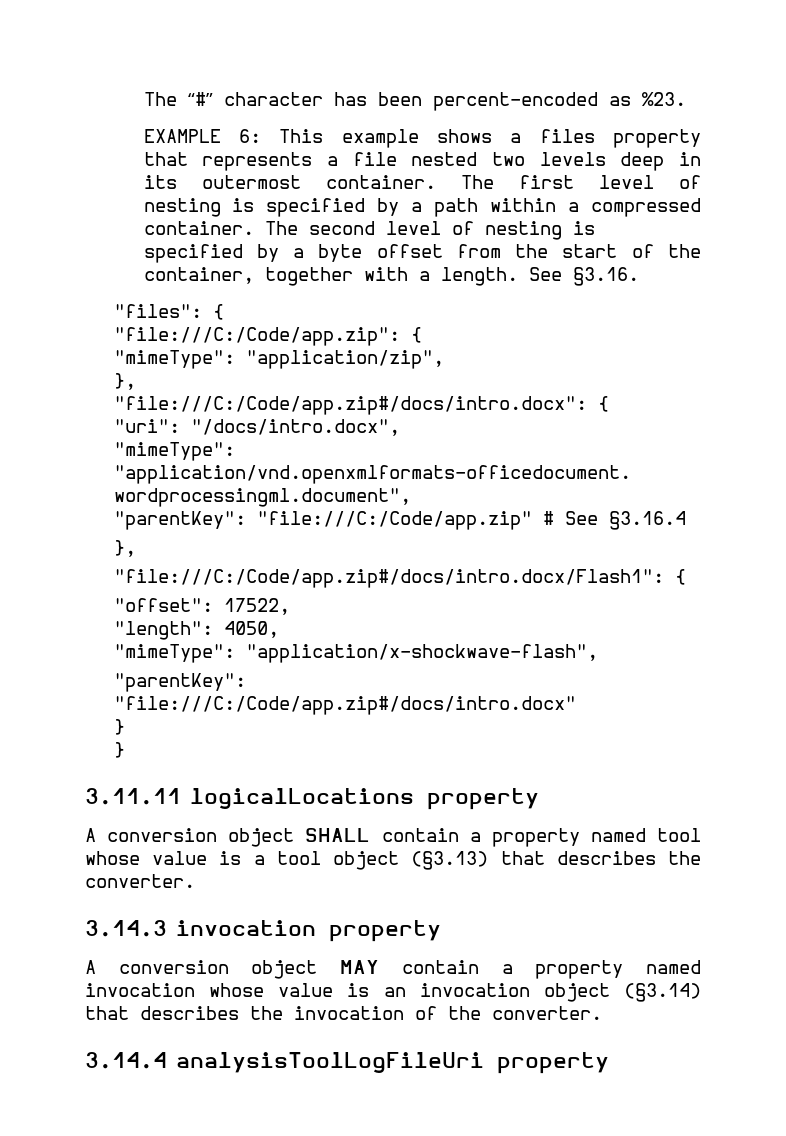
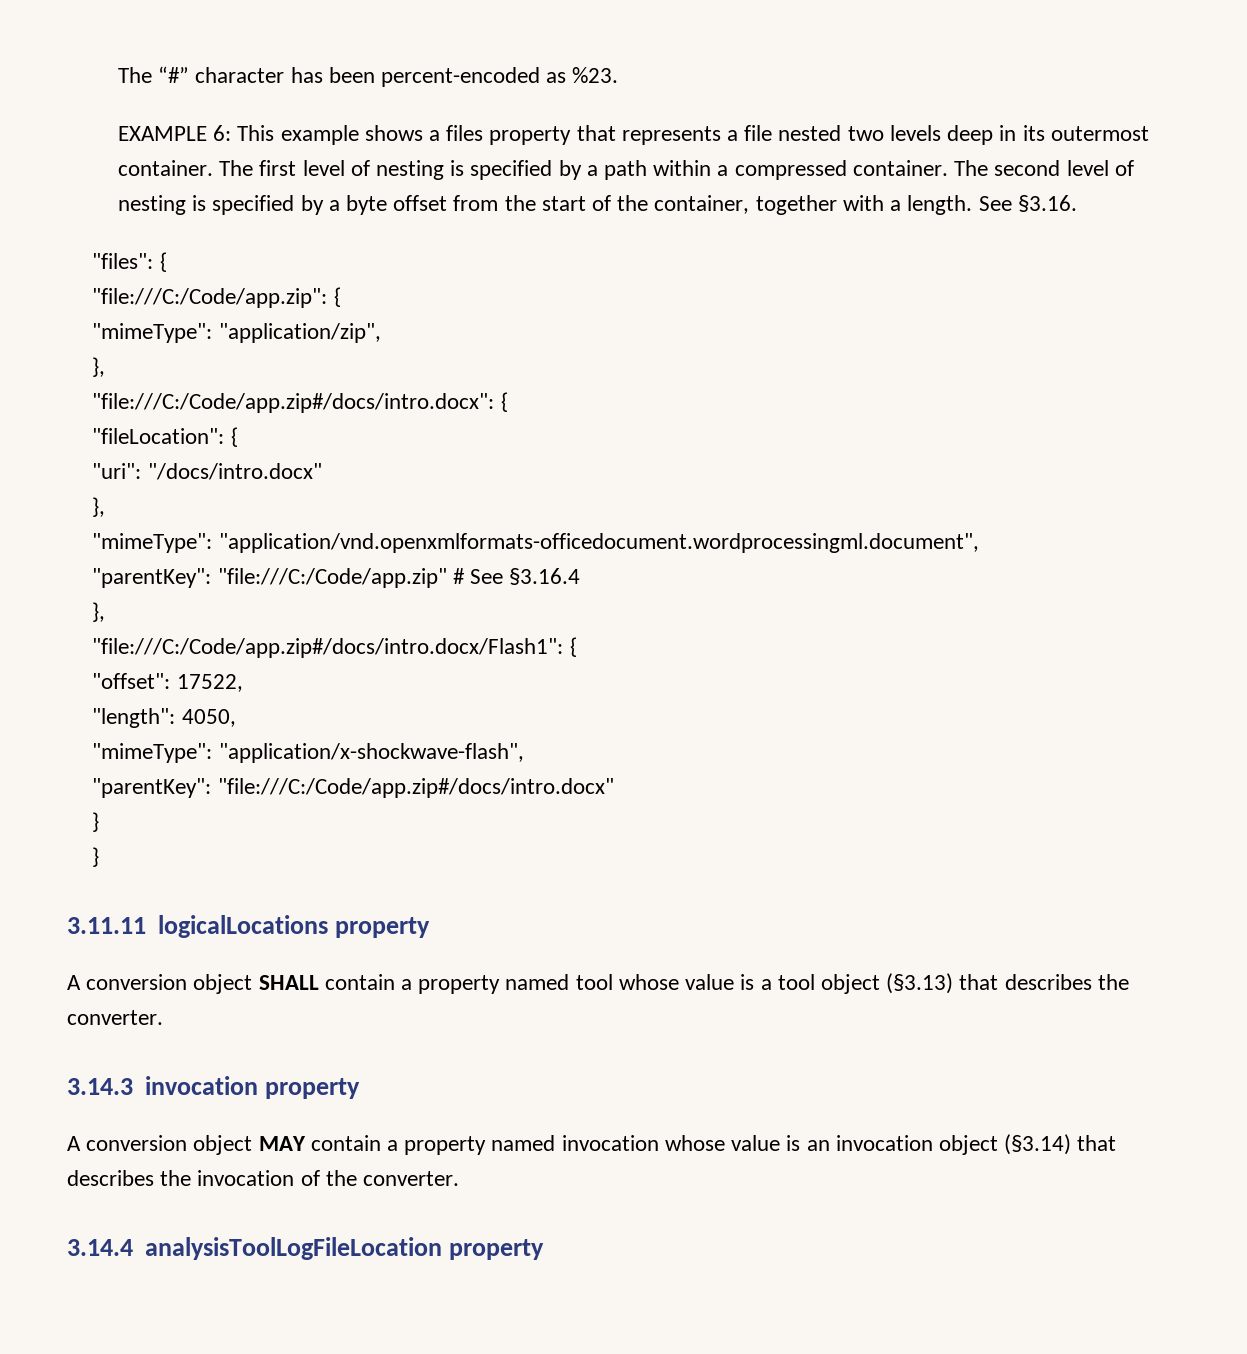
(610, 404) none -> [92,427,238,447] // "fileLocation": {
[191,419,401,436] "/docs/intro.docx", -> [147,463,322,480] [92,497,106,517] "/docs/intro.docx" // },
[176,1052,485,1073] analysisToolLogFileUri -> [144,1237,442,1260] analysisToolLogFileLocation

